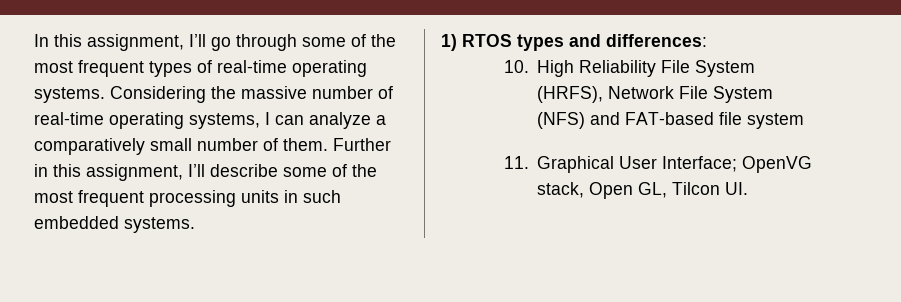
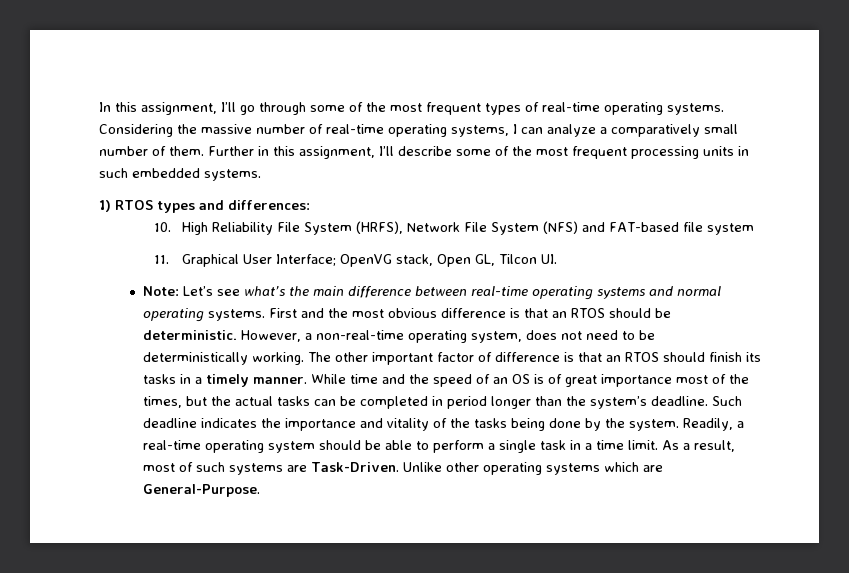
(749, 188) none -> [142,286,721,300] [142,308,671,322] [142,330,655,343] [142,352,761,365] [142,374,749,387] [142,396,742,409] [142,418,744,431] [142,440,735,453] [142,462,663,475] [142,484,260,497] // Note: Let’s see what’s the main difference between real-time operating systems and normal operating systems. First and the most obvious difference is that an RTOS should be deterministic. However, a non-real-time operating system, does not need to be deterministically working. The other important factor of difference is that an RTOS should finish its tasks in a timely manner. While time and the speed of an OS is of great importance most of the times, but the actual tasks can be completed in period longer than the system’s deadline. Such deadline indicates the importance and vitality of the tasks being done by the system. Readily, a real-time operating system should be able to perform a single task in a time limit. As a result, most of such systems are Task-Driven. Unlike other operating systems which are General-Purpose.

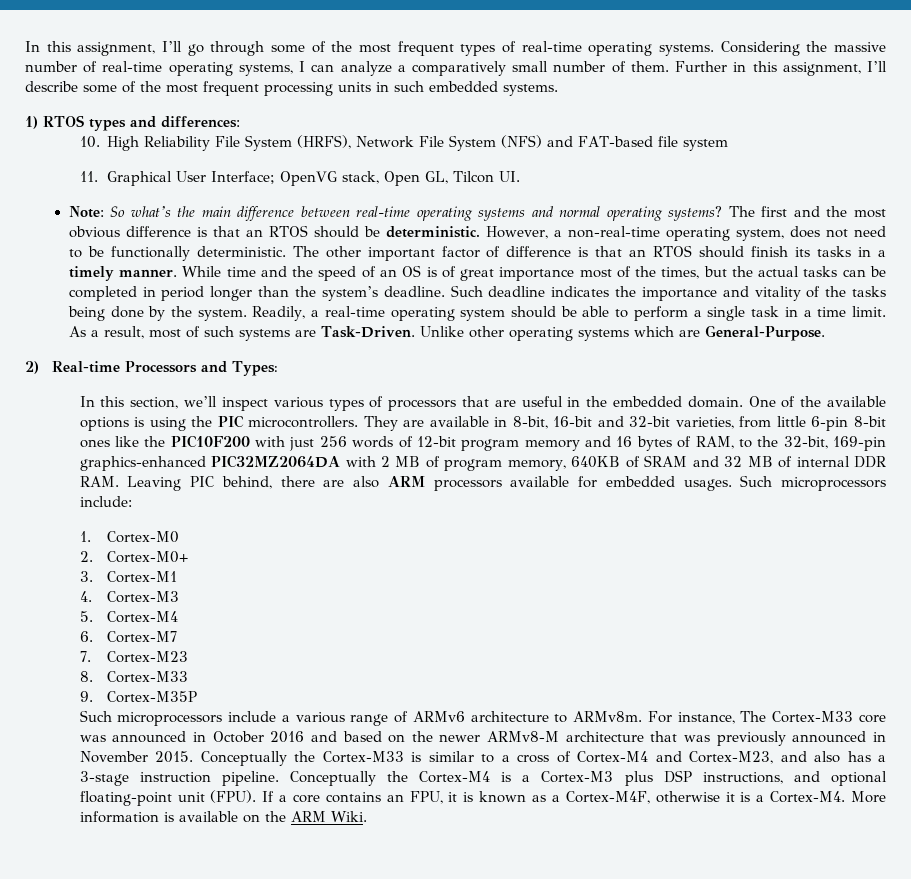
[182,286,240,296] Let’s see -> [110,206,126,217] So
[207,308,297,321] systems. First -> [668,206,788,221] systems? The first
[142,352,304,365] deterministically working. -> [110,246,286,261] functionally deterministic.
(260, 490) none -> [25,361,279,376] [79,396,887,411] [79,415,887,431] [79,435,887,451] [79,455,887,471] [79,475,887,491] [79,496,132,507] [79,531,179,543] [79,551,188,563] [79,571,177,583] [79,591,179,603] [79,611,178,623] [79,631,177,643] [79,651,188,663] [79,671,188,683] [79,691,197,703] [79,710,887,726] [79,731,887,746] [79,751,887,766] [79,770,887,786] [79,790,886,806] [79,811,367,823] // 2) Real-time Processors and Types: // In this section, we’ll inspect various types of processors that are useful in the embedded domain. One of the available options is using the PIC microcontrollers. They are available in 8-bit, 16-bit and 32-bit varieties, from little 6-pin 8-bit ones like the PIC10F200 with just 256 words of 12-bit program memory and 16 bytes of RAM, to the 32-bit, 169-pin graphics-enhanced PIC32MZ2064DA with 2 MB of program memory, 640KB of SRAM and 32 MB of internal DDR RAM. Leaving PIC behind, there are also ARM processors available for embedded usages. Such microprocessors include: // 1. Cortex-M0 // 2. Cortex-M0+ // 3. Cortex-M1 // 4. Cortex-M3 // 5. Cortex-M4 // 6. Cortex-M7 // 7. Cortex-M23 // 8. Cortex-M33 // 9. Cortex-M35P // Such microprocessors include a various range of ARMv6 architecture to ARMv8m. For instance, The Cortex-M33 core was announced in October 2016 and based on the newer ARMv8-M architecture that was previously announced in November 2015. Conceptually the Cortex-M33 is similar to a cross of Cortex-M4 and Cortex-M23, and also has a 3-stage instruction pipeline. Conceptually the Cortex-M4 is a Cortex-M3 plus DSP instructions, and optional floating-point unit (FPU). If a core contains an FPU, it is known as a Cortex-M4F, otherwise it is a Cortex-M4. More information is available on the ARM Wiki.

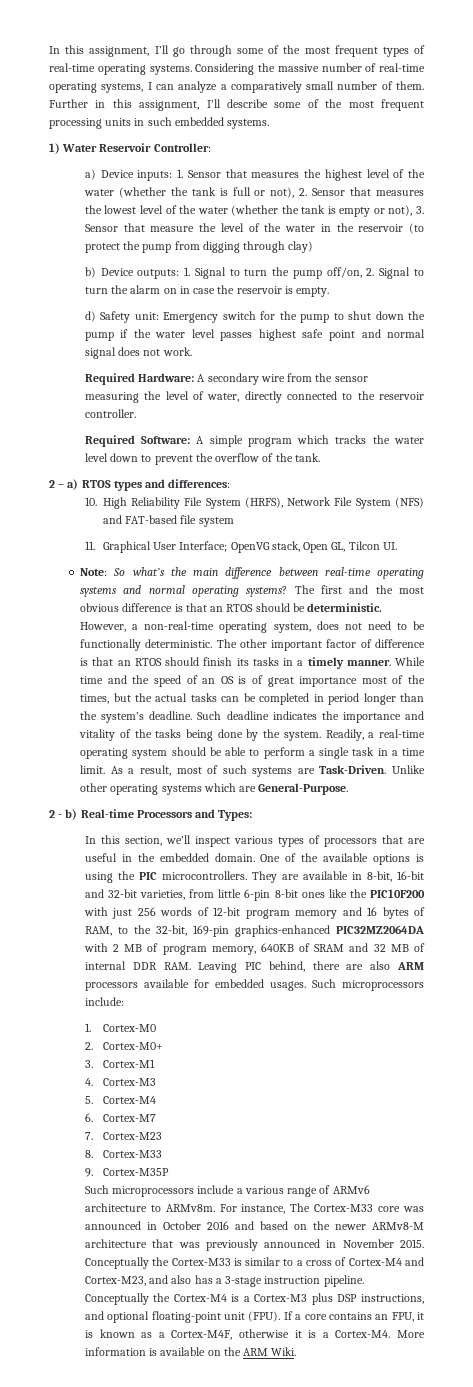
(38, 122) none -> [62,143,211,152] [84,169,425,181] [83,187,424,198] [84,205,425,217] [84,223,424,234] [84,241,314,253] [84,267,425,279] [84,285,330,297] [84,311,426,323] [84,329,425,341] [84,347,192,359] [84,373,368,385] [84,391,425,403] [84,409,136,418] [84,435,425,447] [84,453,320,465] [49,479,79,490] Water Reservoir Controller: // a) Device inputs: 1. Sensor that measures the highest level of the water (whether the tank is full or not), 2. Sensor that measures the lowest level of the water (whether the tank is empty or not), 3. Sensor that measure the level of the water in the reservoir (to protect the pump from digging through clay) // b) Device outputs: 1. Signal to turn the pump off/on, 2. Signal to turn the alarm on in case the reservoir is empty. // d) Safety unit: Emergency switch for the pump to shut down the pump if the water level passes highest safe point and normal signal does not work. // Required Hardware: A secondary wire from the sensor measuring the level of water, directly connected to the reservoir controller. // Required Software: A simple program which tracks the water level down to prevent the overflow of the tank. // 2 – a)
[25,361,39,374] 2) -> [49,809,78,820] 2 - b)

